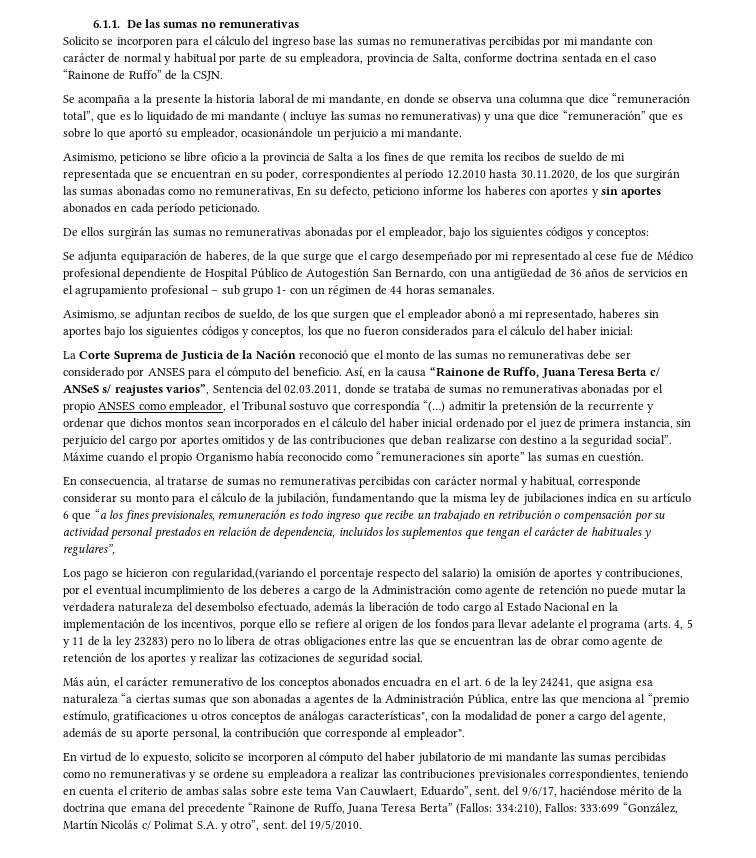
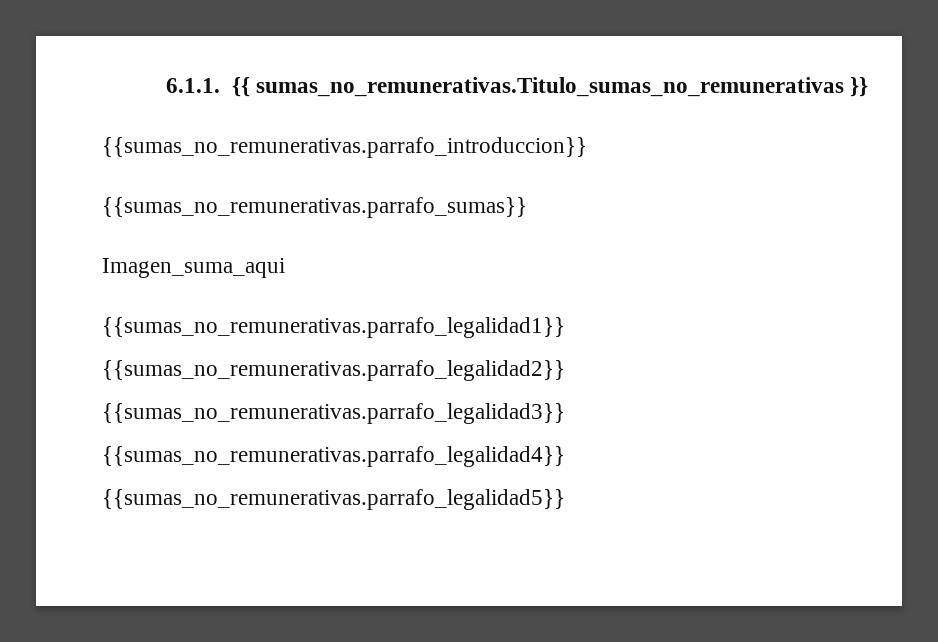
[126,19,300,28] [63,36,654,48] [63,53,656,65] [63,69,223,81] [63,93,691,106] [63,110,683,123] [63,128,463,140] [63,152,625,164] [63,169,680,181] [63,186,662,198] [63,203,260,215] [63,227,649,239] [63,251,693,263] [63,267,689,280] [63,285,495,297] [63,309,659,321] [63,326,634,338] [63,350,631,362] [63,367,660,379] [63,384,663,396] [63,400,654,413] [63,418,692,430] [63,435,672,447] [63,451,645,464] [63,476,642,488] [63,493,692,505] [63,509,666,523] [63,527,651,540] [63,544,115,556] [63,568,683,580] [63,585,687,597] [63,602,618,614] [63,619,693,631] [63,636,663,648] [63,653,423,665] [63,676,653,689] [63,693,689,706] [63,711,666,723] [63,728,465,740] [63,752,666,764] [63,769,689,781] [63,786,683,797] [63,802,678,815] [63,820,363,832] De las sumas no remunerativas // Solicito se incorporen para el cálculo del ingreso base las sumas no remunerativas percibidas por mi mandante con carácter de normal y habitual por parte de su empleadora, provincia de Salta, conforme doctrina sentada en el caso “Rainone de Ruffo” de la CSJN. // Se acompaña a la presente la historia laboral de mi mandante, en donde se observa una columna que dice “remuneración total”, que es lo liquidado de mi mandante ( incluye las sumas no remunerativas) y una que dice “remuneración” que es sobre lo que aportó su empleador, ocasionándole un perjuicio a mi mandante. // Asimismo, peticiono se libre oficio a la provincia de Salta a los fines de que remita los recibos de sueldo de mi representada que se encuentran en su poder, correspondientes al período 12.2010 hasta 30.11.2020, de los que surgirán las sumas abonadas como no remunerativas, En su defecto, peticiono informe los haberes con aportes y sin aportes abonados en cada período peticionado. // De ellos surgirán las sumas no remunerativas abonadas por el empleador, bajo los siguientes códigos y conceptos: // Se adjunta equiparación de haberes, de la que surge que el cargo desempeñado por mi representado al cese fue de Médico profesional dependiente de Hospital Público de Autogestión San Bernardo, con una antigüedad de 36 años de servicios en el agrupamiento profesional – sub grupo 1- con un régimen de 44 horas semanales. // Asimismo, se adjuntan recibos de sueldo, de los que surgen que el empleador abonó a mi representado, haberes sin aportes bajo los siguientes códigos y conceptos, los que no fueron considerados para el cálculo del haber inicial: // La Corte Suprema de Justicia de la Nación reconoció que el monto de las sumas no remunerativas debe ser considerado por ANSES para el cómputo del beneficio. Así, en la causa “Rainone de Ruffo, Juana Teresa Berta c/ ANSeS s/ reajustes varios”, Sentencia del 02.03.2011, donde se trataba de sumas no remunerativas abonadas por el propio ANSES como empleador, el Tribunal sostuvo que correspondía “(…) admitir la pretensión de la recurrente y ordenar que dichos montos sean incorporados en el cálculo del haber inicial ordenado por el juez de primera instancia, sin perjuicio del cargo por aportes omitidos y de las contribuciones que deban realizarse con destino a la seguridad social”. Máxime cuando el propio Organismo había reconocido como “remuneraciones sin aporte” las sumas en cuestión. // En consecuencia, al tratarse de sumas no remunerativas percibidas con carácter normal y habitual, corresponde considerar su monto para el cálculo de la jubilación, fundamentando que la misma ley de jubilaciones indica en su artículo 6 que “a los fines previsionales, remuneración es todo ingreso que recibe un trabajado en retribución o compensación por su actividad personal prestados en relación de dependencia, incluidos los suplementos que tengan el carácter de habituales y regulares”, // Los pago se hicieron con regularidad,(variando el porcentaje respecto del salario) la omisión de aportes y contribuciones, por el eventual incumplimiento de los deberes a cargo de la Administración como agente de retención no puede mutar la verdadera naturaleza del desembolso efectuado, además la liberación de todo cargo al Estado Nacional en la implementación de los incentivos, porque ello se refiere al origen de los fondos para llevar adelante el programa (arts. 4, 5 y 11 de la ley 23283) pero no lo libera de otras obligaciones entre las que se encuentran las de obrar como agente de retención de los aportes y realizar las cotizaciones de seguridad social. // Más aún, el carácter remunerativo de los conceptos abonados encuadra en el art. 6 de la ley 24241, que asigna esa naturaleza “a ciertas sumas que son abonadas a agentes de la Administración Pública, entre las que menciona al “premio estímulo, gratificaciones u otros conceptos de análogas características", con la modalidad de poner a cargo del agente, además de su aporte personal, la contribución que corresponde al empleador". // En virtud de lo expuesto, solicito se incorporen al cómputo del haber jubilatorio de mi mandante las sumas percibidas como no remunerativas y se ordene su empleadora a realizar las contribuciones previsionales correspondientes, teniendo en cuenta el criterio de ambas salas sobre este tema Van Cauwlaert, Eduardo”, sent. del 9/6/17, haciéndose mérito de la doctrina que emana del precedente “Rainone de Ruffo, Juana Teresa Berta” (Fallos: 334:210), Fallos: 333:699 “González, Martín Nicolás c/ Polimat S.A. y otro”, sent. del 19/5/2010. -> [231,77,869,97] [102,137,587,158] [102,197,527,218] [102,258,285,278] [102,317,565,338] [102,360,565,381] [102,403,565,424] [102,446,565,467] [102,489,565,510] {{ sumas_no_remunerativas.Titulo_sumas_no_remunerativas }} // {{sumas_no_remunerativas.parrafo_introduccion}} // {{sumas_no_remunerativas.parrafo_sumas}} // Imagen_suma_aqui // {{sumas_no_remunerativas.parrafo_legalidad1}} // {{sumas_no_remunerativas.parrafo_legalidad2}} // {{sumas_no_remunerativas.parrafo_legalidad3}} // {{sumas_no_remunerativas.parrafo_legalidad4}} // {{sumas_no_remunerativas.parrafo_legalidad5}}

